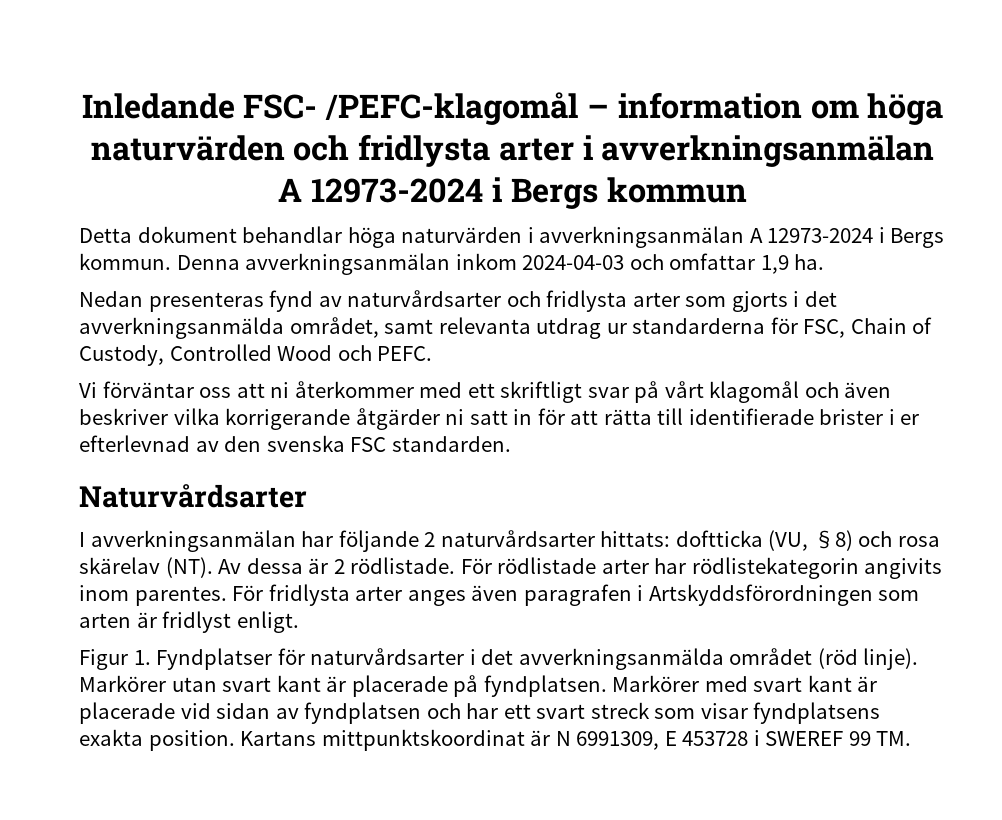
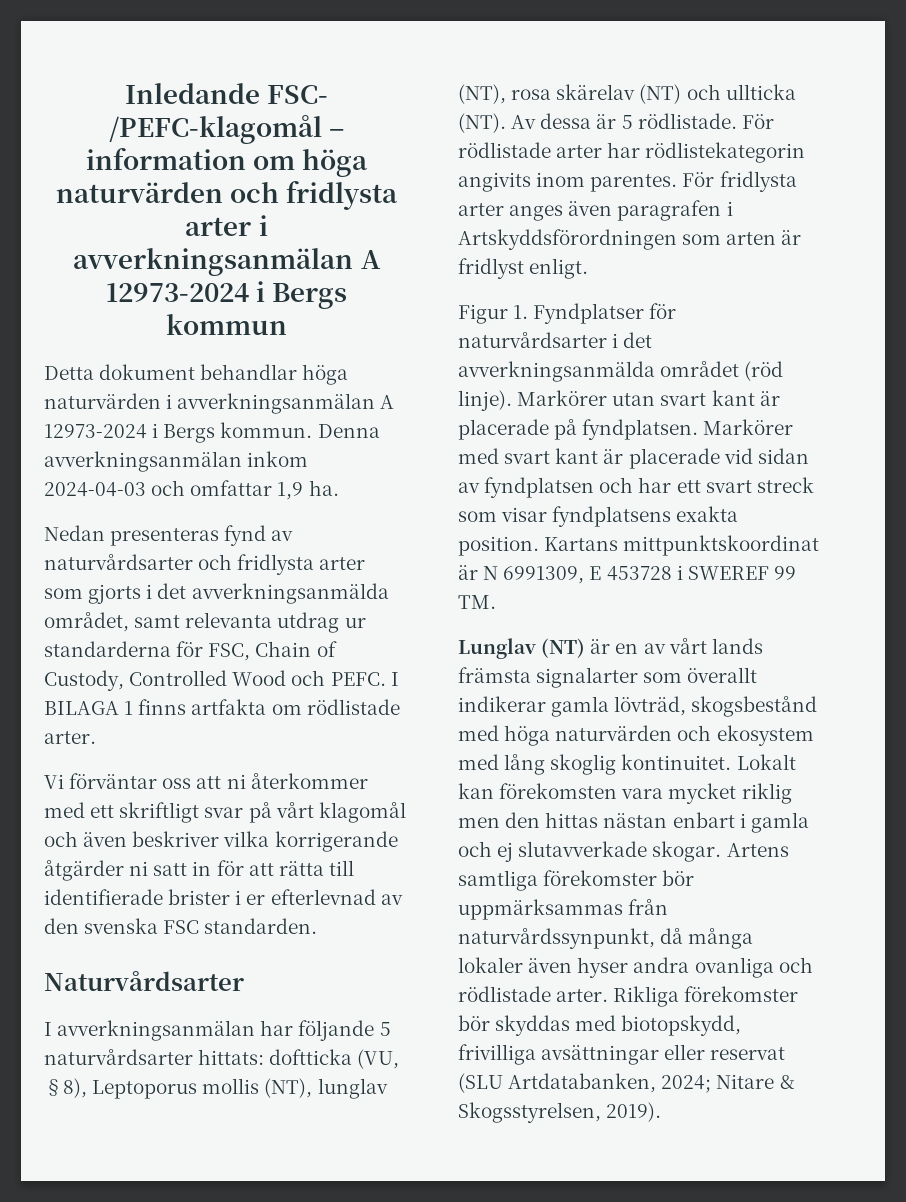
(433, 353) none -> [390,672,399,686] [44,699,400,715] [44,731,96,744] I BILAGA 1 finns artfakta om rödlistade arter.
[424,532,436,547] 2 -> [379,1022,391,1036] 5
[813,530,940,551] [79,557,160,574] §8) och rosa skärelav -> [44,1078,388,1099] [458,84,796,104] §8), Leptoporus mollis (NT), lunglav (NT), rosa skärelav (NT) och ullticka
[333,559,345,574] 2 -> [621,115,633,129] 5
(912, 738) none -> [458,638,763,659] [458,667,758,688] [458,696,818,717] [458,725,814,746] [458,754,796,775] [458,783,792,804] [458,812,809,833] [458,841,789,862] [458,870,695,891] [458,899,669,920] [458,928,754,949] [458,957,813,978] [458,986,799,1007] [458,1015,742,1036] [458,1044,786,1065] [458,1073,795,1093] [458,1102,662,1123] // Lunglav (NT) är en av vårt lands främsta signalarter som överallt indikerar gamla lövträd, skogsbestånd med höga naturvärden och ekosystem med lång skoglig kontinuitet. Lokalt kan förekomsten vara mycket riklig men den hittas nästan enbart i gamla och ej slutavverkade skogar. Artens samtliga förekomster bör uppmärksammas från naturvårdssynpunkt, då många lokaler även hyser andra ovanliga och rödlistade arter. Rikliga förekomster bör skyddas med biotopskydd, frivilliga avsättningar eller reservat (SLU Artdatabanken, 2024; Nitare & Skogsstyrelsen, 2019).

